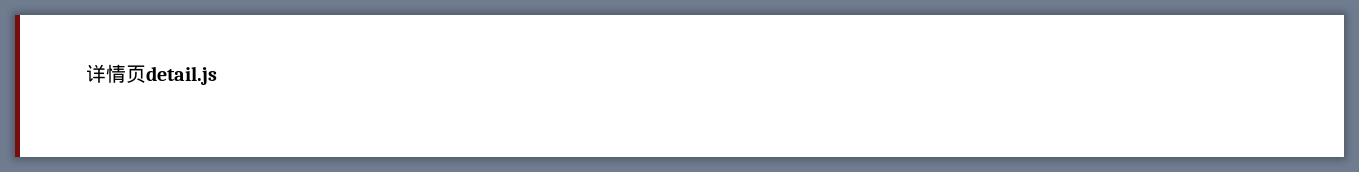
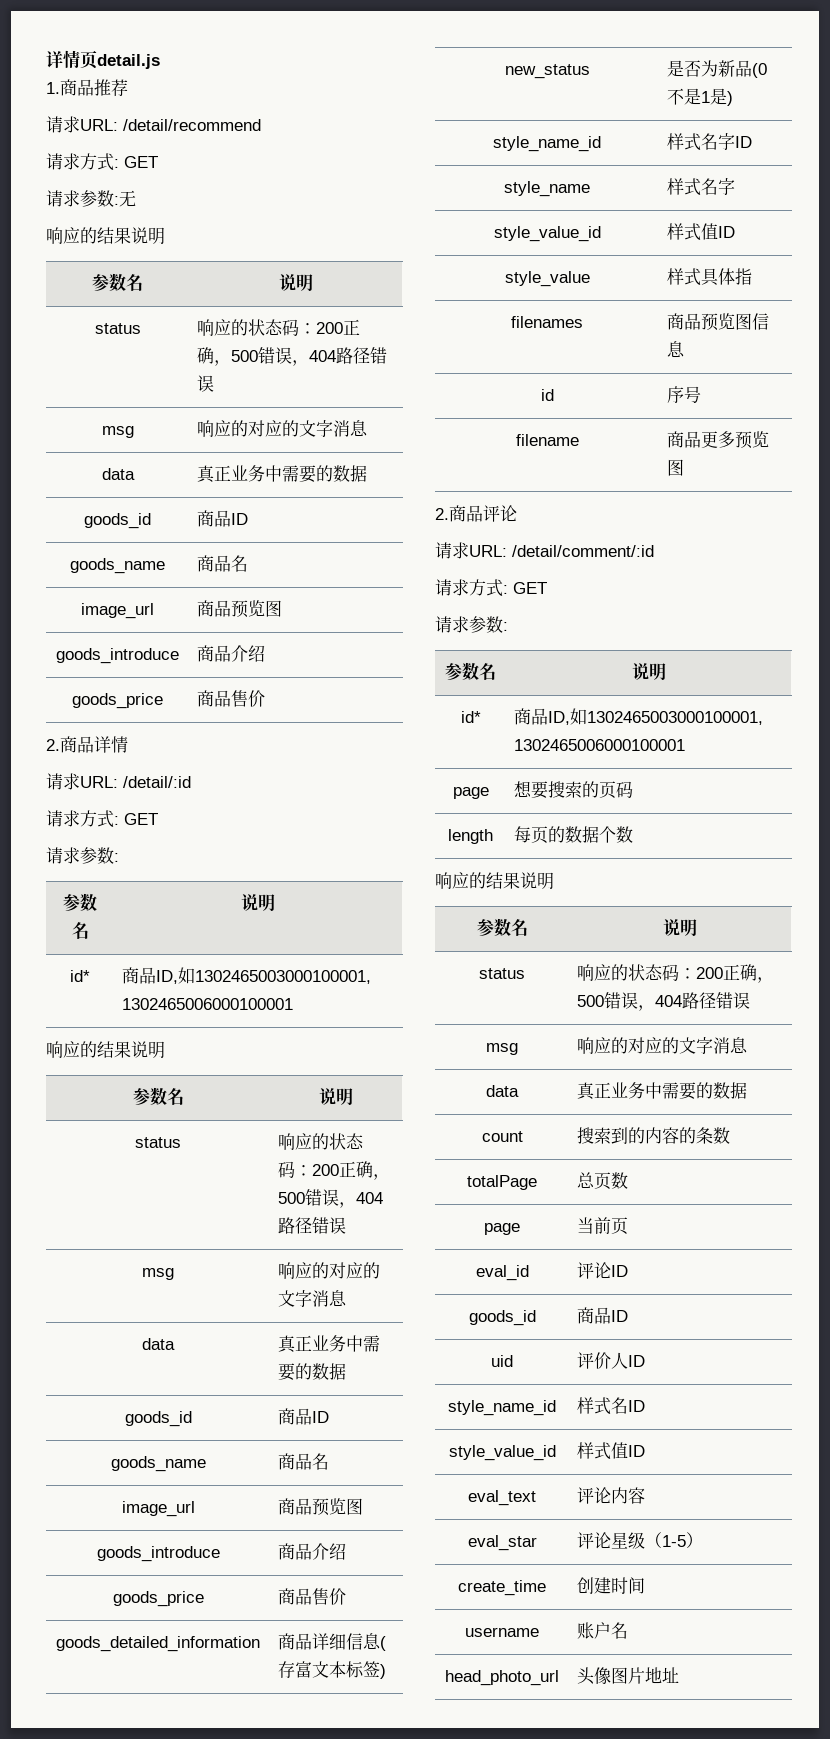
(217, 75) none -> [46,79,128,97] [46,116,261,133] [46,153,158,171] [46,190,136,207] [46,227,165,245] [92,273,143,292] [278,274,313,291] [94,323,141,334] [197,319,361,336] [197,347,388,366] [197,375,215,392] [101,426,134,438] [197,420,369,437] [101,468,135,480] [197,465,368,483] [84,513,151,529] [197,510,249,527] [70,558,165,574] [197,555,249,572] [81,603,154,619] [197,600,283,618] [56,648,179,664] [197,645,266,662] [72,693,163,709] [197,690,266,707] [46,736,128,753] [46,773,191,790] [46,810,158,828] [46,847,119,864] [63,893,97,912] [71,922,89,939] [241,894,275,911] [70,970,90,982] [122,967,372,984] [122,998,294,1010] [46,1041,165,1059] [132,1087,184,1106] [319,1088,353,1105] [135,1137,181,1148] [278,1133,365,1150] [278,1161,391,1180] [278,1189,384,1208] [278,1217,347,1234] [142,1268,174,1280] [278,1262,381,1279] [278,1290,348,1307] [142,1338,175,1350] [278,1335,381,1353] [278,1363,347,1381] [124,1411,192,1427] [278,1408,330,1425] [110,1456,206,1472] [278,1453,330,1470] [121,1501,195,1517] [278,1498,364,1516] [96,1546,220,1562] [278,1543,347,1560] [112,1591,204,1607] [278,1588,347,1605] [56,1636,260,1652] [278,1633,387,1651] [278,1661,387,1679] [504,64,590,79] [667,60,768,78] [667,88,734,106] [493,136,601,152] [667,133,753,151] [504,181,590,197] [667,178,736,196] [493,226,601,242] [667,223,736,241] [504,271,590,287] [667,268,753,286] [511,316,583,328] [667,313,770,331] [667,341,686,358] [540,389,554,401] [667,386,702,403] [515,434,579,446] [667,431,770,449] [667,459,685,476] [435,505,517,522] [435,542,654,559] [435,579,547,597] [435,616,508,633] [445,662,496,681] [631,663,666,680] [460,711,481,723] [514,708,764,725] [514,739,686,751] [452,787,489,799] [514,781,634,799] [448,829,493,844] [514,826,634,844] [435,872,554,890] [476,918,528,937] [663,919,697,936] [479,968,525,979] [577,964,775,983] [577,992,751,1011] [486,1043,518,1055] [577,1037,749,1054] [486,1085,519,1097] [577,1082,748,1100] [481,1131,523,1142] [577,1127,731,1144] [467,1175,537,1190] [577,1172,629,1190] [484,1223,520,1235] [577,1217,629,1235] [475,1265,529,1281] [577,1262,629,1279] [468,1310,536,1326] [577,1307,629,1324] [491,1355,513,1367] [577,1352,646,1369] [448,1400,556,1416] [577,1397,646,1415] [448,1445,556,1461] [577,1442,646,1460] [468,1490,536,1506] [577,1487,646,1504] [467,1535,537,1551] [577,1532,704,1549] [458,1580,546,1596] [577,1577,646,1594] [465,1627,539,1637] [577,1622,629,1639] [445,1670,559,1686] [577,1667,680,1685] // 1.商品推荐 // 请求URL: /detail/recommend // 请求方式: GET // 请求参数:无 // 响应的结果说明 // 参数名 | 说明 // status | 响应的状态码：200正确，500错误，404路径错误 // msg | 响应的对应的文字消息 // data | 真正业务中需要的数据 // goods_id | 商品ID // goods_name | 商品名 // image_url | 商品预览图 // goods_introduce | 商品介绍 // goods_price | 商品售价 // 2.商品详情 // 请求URL: /detail/:id // 请求方式: GET // 请求参数: // 参数名 | 说明 // id* | 商品ID,如1302465003000100001, 1302465006000100001 // 响应的结果说明 // 参数名 | 说明 // status | 响应的状态码：200正确，500错误，404路径错误 // msg | 响应的对应的文字消息 // data | 真正业务中需要的数据 // goods_id | 商品ID // goods_name | 商品名 // image_url | 商品预览图 // goods_introduce | 商品介绍 // goods_price | 商品售价 // goods_detailed_information | 商品详细信息(存富文本标签) // new_status | 是否为新品(0不是1是) // style_name_id | 样式名字ID // style_name | 样式名字 // style_value_id | 样式值ID // style_value | 样式具体指 // filenames | 商品预览图信息 // id | 序号 // filename | 商品更多预览图 // 2.商品评论 // 请求URL: /detail/comment/:id // 请求方式: GET // 请求参数: // 参数名 | 说明 // id* | 商品ID,如1302465003000100001, 1302465006000100001 // page | 想要搜索的页码 // length | 每页的数据个数 // 响应的结果说明 // 参数名 | 说明 // status | 响应的状态码：200正确，500错误，404路径错误 // msg | 响应的对应的文字消息 // data | 真正业务中需要的数据 // count | 搜索到的内容的条数 // totalPage | 总页数 // page | 当前页 // eval_id | 评论ID // goods_id | 商品ID // uid | 评价人ID // style_name_id | 样式名ID // style_value_id | 样式值ID // eval_text | 评论内容 // eval_star | 评论星级（1-5） // create_time | 创建时间 // username | 账户名 // head_photo_url | 头像图片地址

